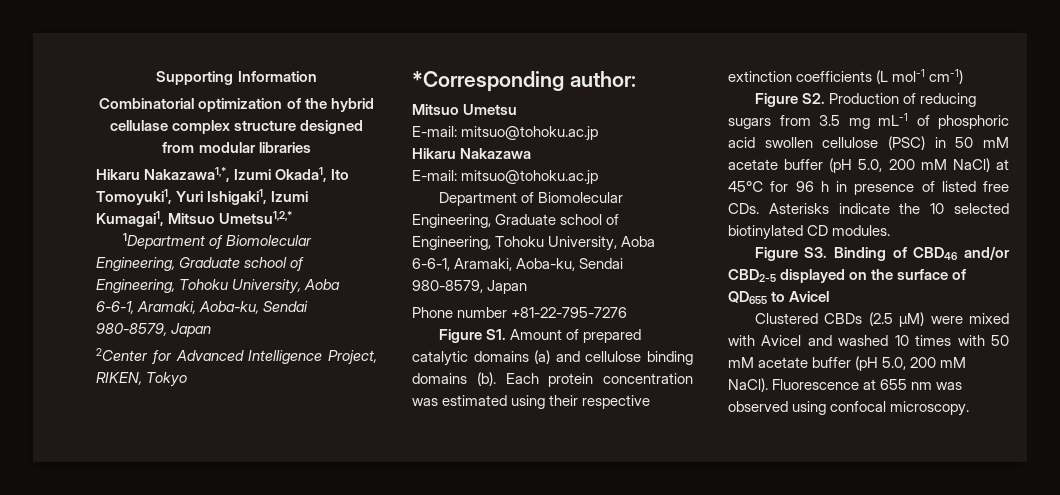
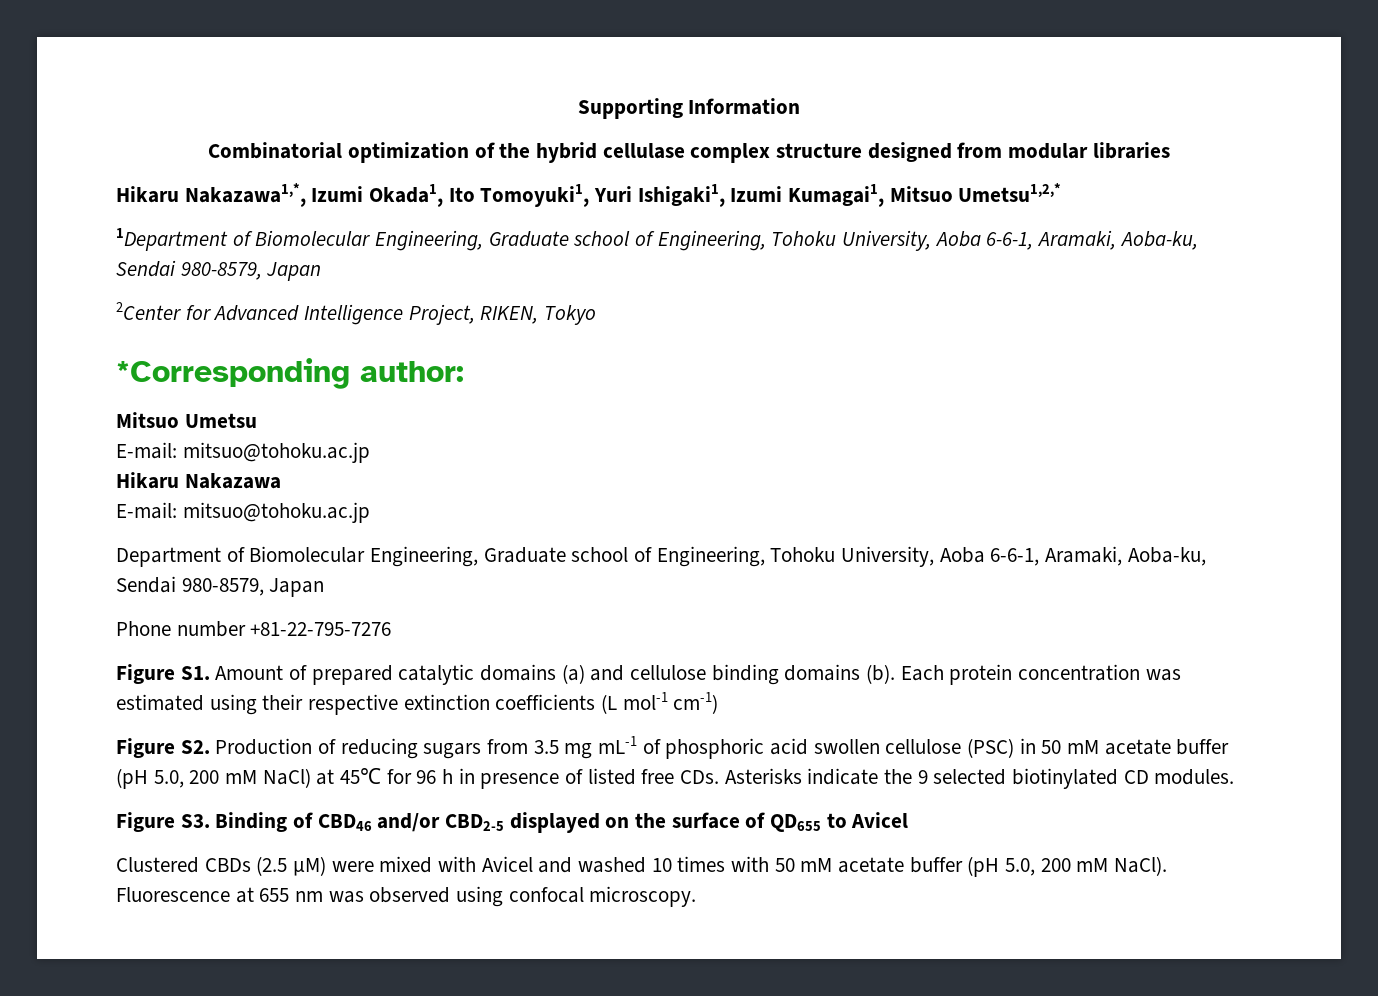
[930,203,945,214] 10 -> [917,770,928,784] 9

